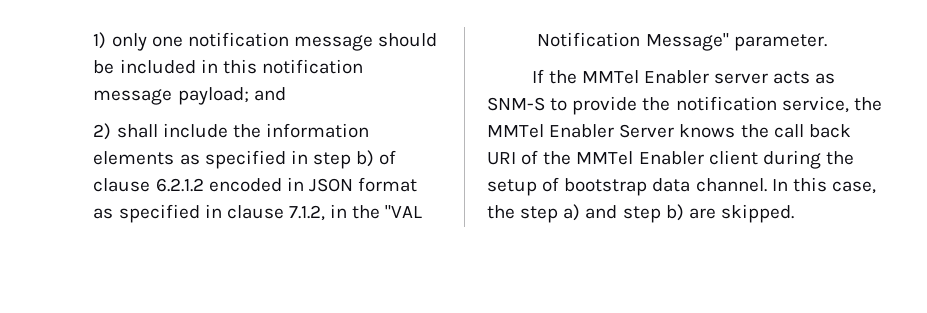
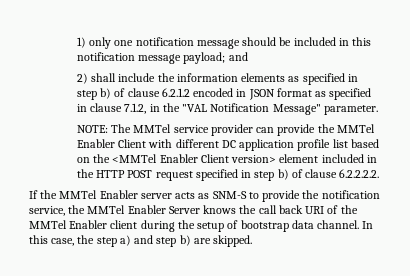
(827, 42) none -> [76,124,375,136] [76,139,379,151] [76,154,377,163] [76,169,380,181] // NOTE: The MMTel service provider can provide the MMTel Enabler Client with different DC application profile list based on the <MMTel Enabler Client version> element included in the HTTP POST request specified in step b) of clause 6.2.2.2.2.

